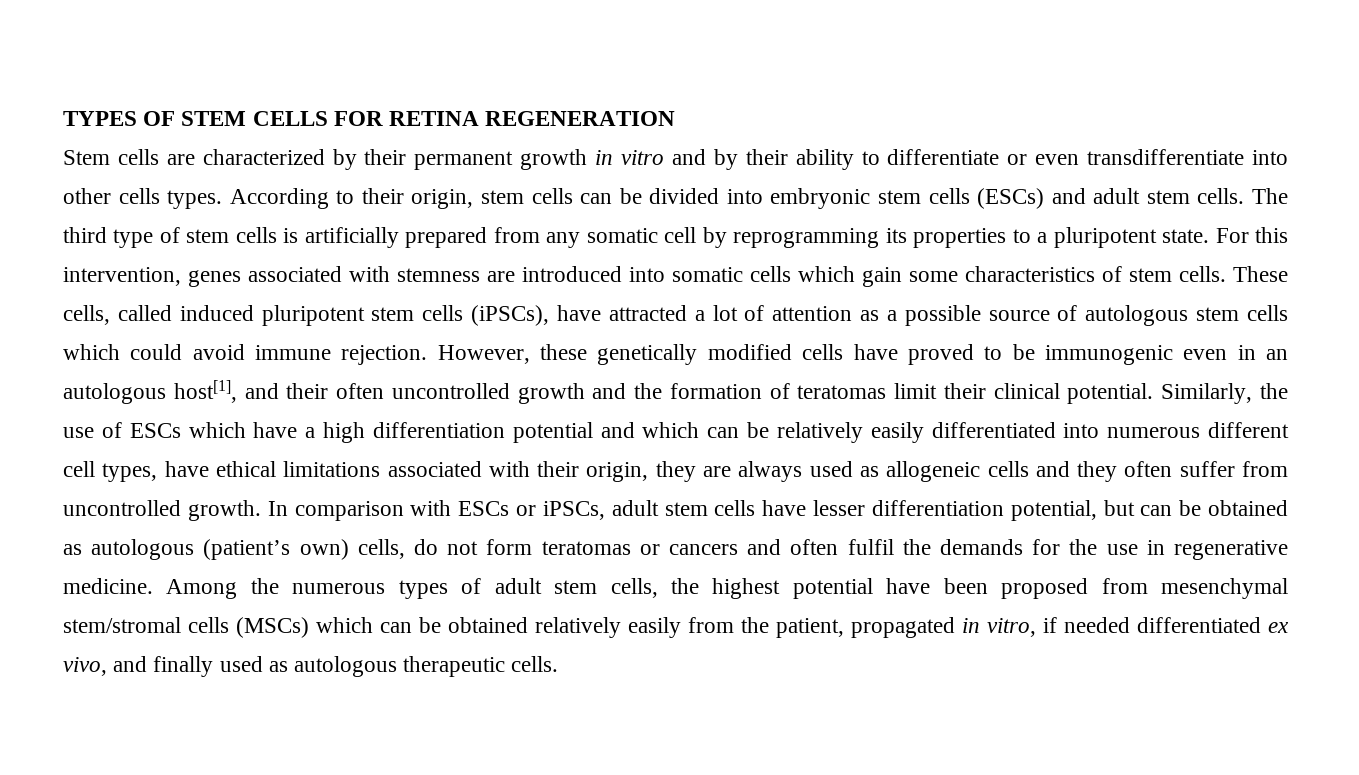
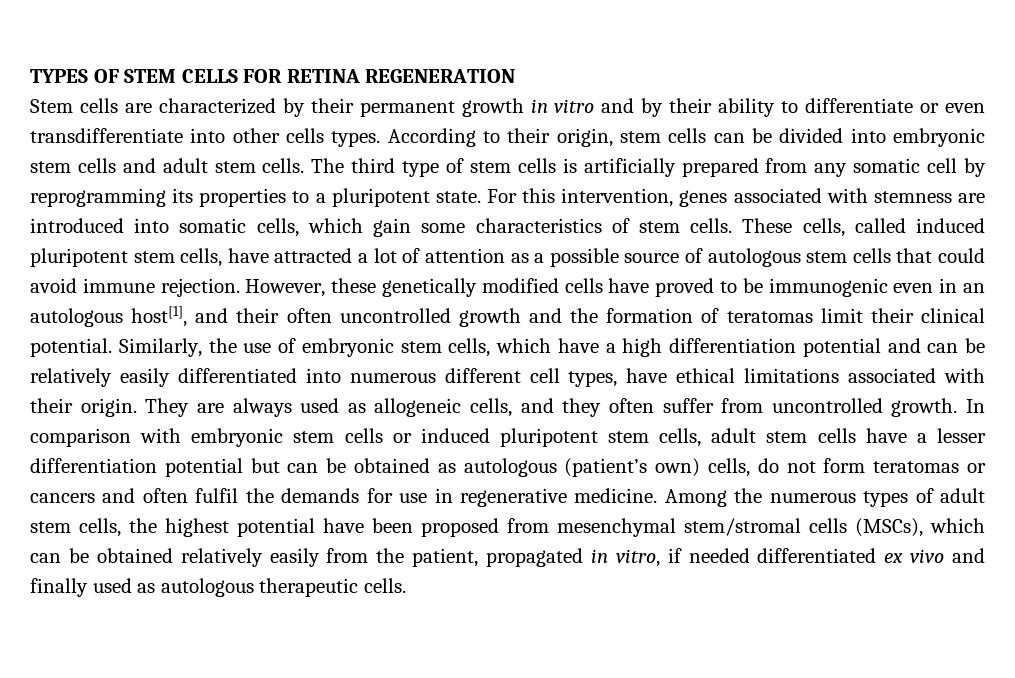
[977,188,1045,209] (ESCs) -> (116, 165) none
[750,266,791,282] cells -> [256,218,299,237] cells,
[422,305,550,326] cells (iPSCs), -> [180,248,223,267] cells,
[63,344,120,360] which -> [896,248,933,263] that
[129,423,181,438] ESCs -> [301,338,491,357] embryonic stem cells,
[642,422,700,438] which -> (921, 345) none
[586,461,696,482] origin, they -> [80,398,190,417] origin. They
[987,461,1029,477] cells -> [470,398,512,417] cells,
[458,501,605,520] ESCs or iPSCs, -> [191,428,702,447] embryonic stem cells or induced pluripotent stem cells,
(807, 508) none -> [916,433,927,443] a
[1010,500,1097,521] potential, -> [164,458,243,477] potential
[1069,539,1098,555] the -> (393, 495) none
[236,617,309,638] (MSCs) -> [855,518,923,537] (MSCs),
[63,657,107,676] vivo, -> [910,549,945,563] vivo

